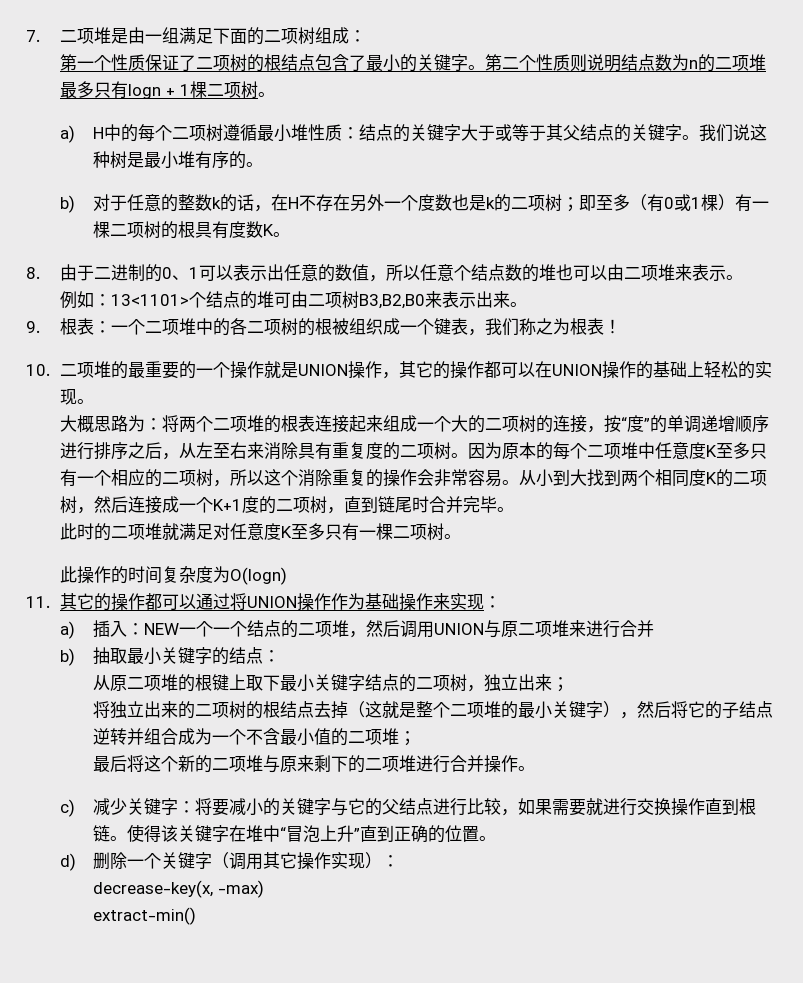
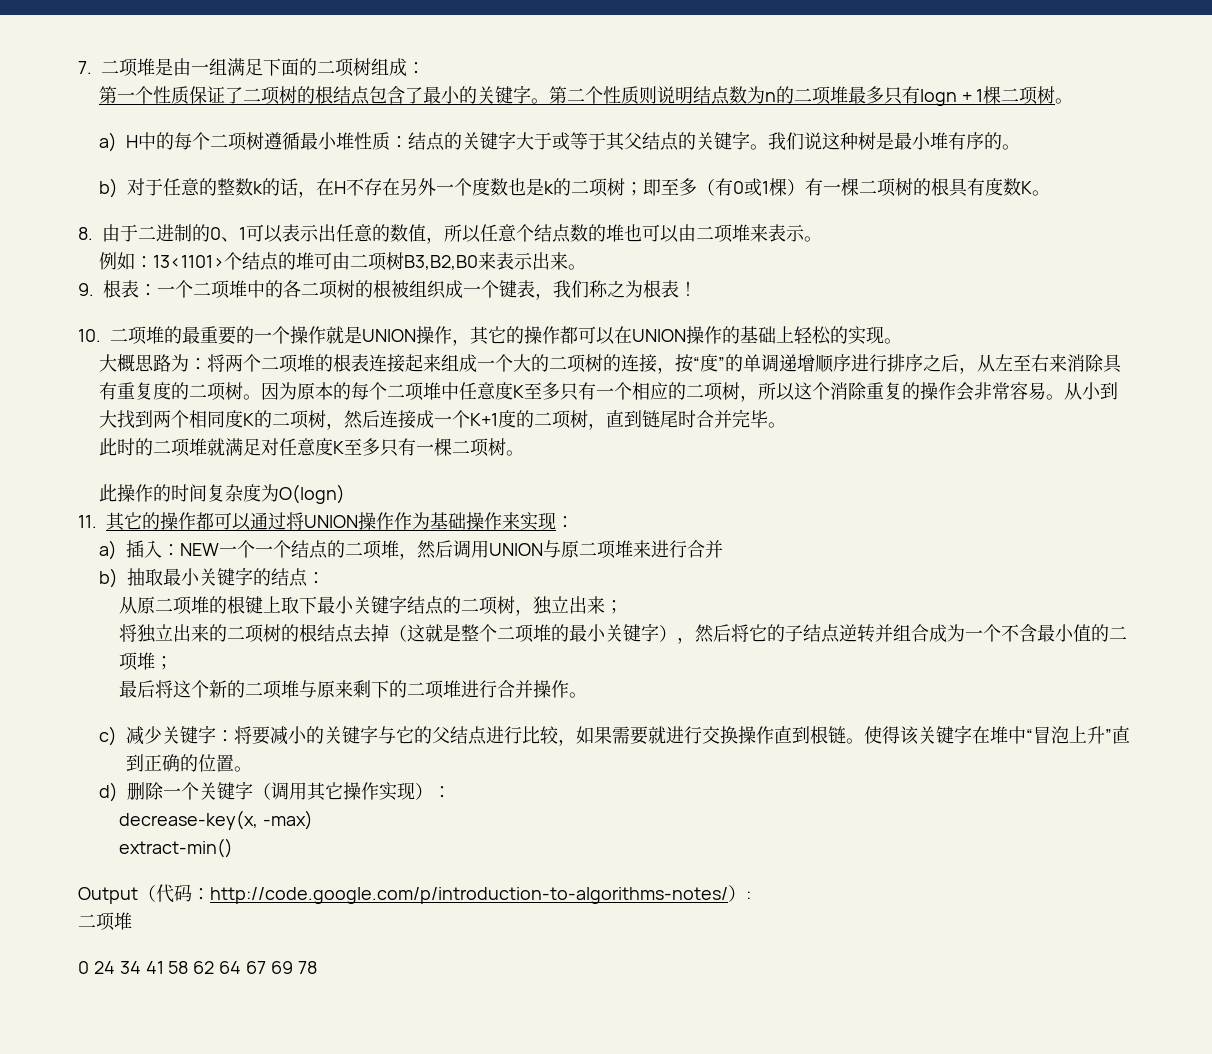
(197, 916) none -> [78,884,751,904] [78,912,132,931] [78,961,317,974] // Output（代码：http://code.google.com/p/introduction-to-algorithms-notes/）: // 二项堆 // 0 24 34 41 58 62 64 67 69 78

